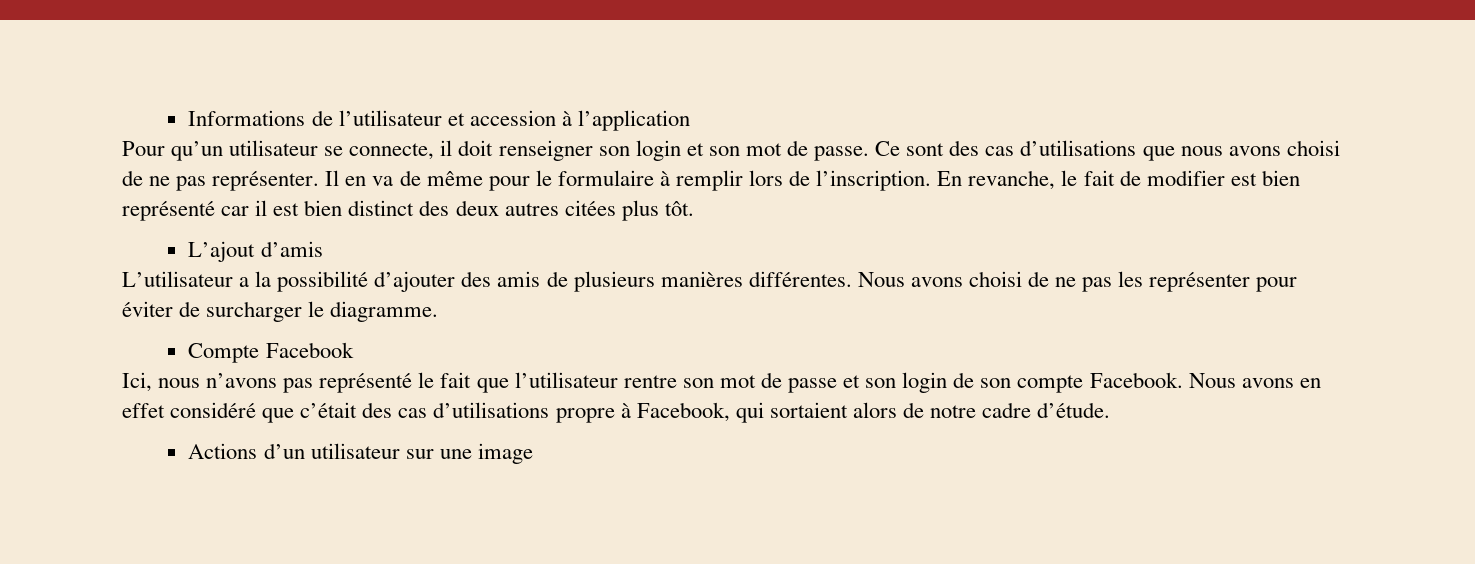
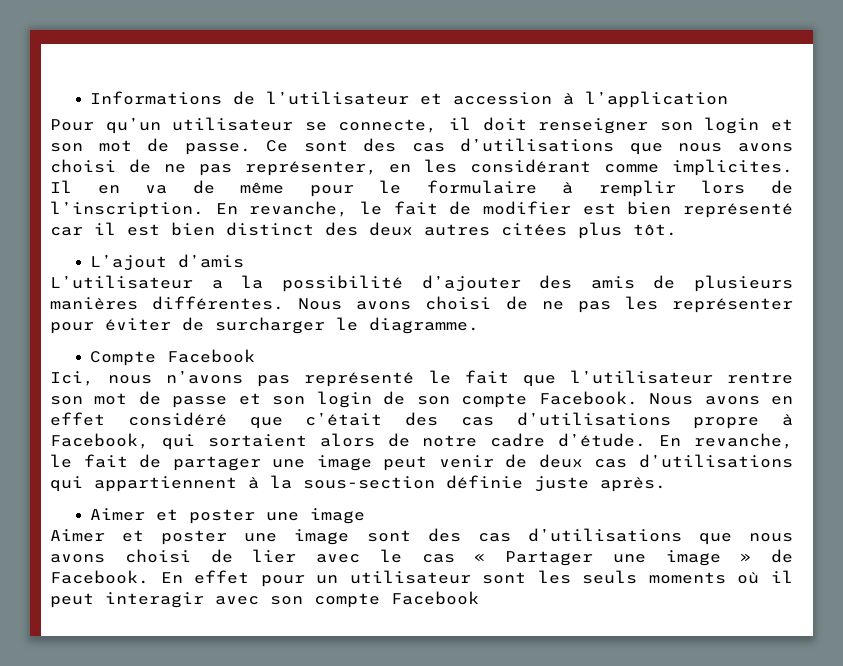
[212,171,320,191] représenter. -> [244,159,794,176] représenter, en les considérant comme implicites.
[188,443,533,464] // Actions d’un utilisateur sur une image -> [659,433,794,449] [50,454,793,471] [50,475,666,492] [89,508,365,524] [50,528,794,545] [50,549,793,566] [50,570,793,587] [50,591,479,608] En revanche, le fait de partager une image peut venir de deux cas d’utilisations qui appartiennent à la sous-section définie juste après. // Aimer et poster une image // Aimer et poster une image sont des cas d’utilisations que nous avons choisi de lier avec le cas « Partager une image » de Facebook. En effet pour un utilisateur sont les seuls moments où il peut interagir avec son compte Facebook

